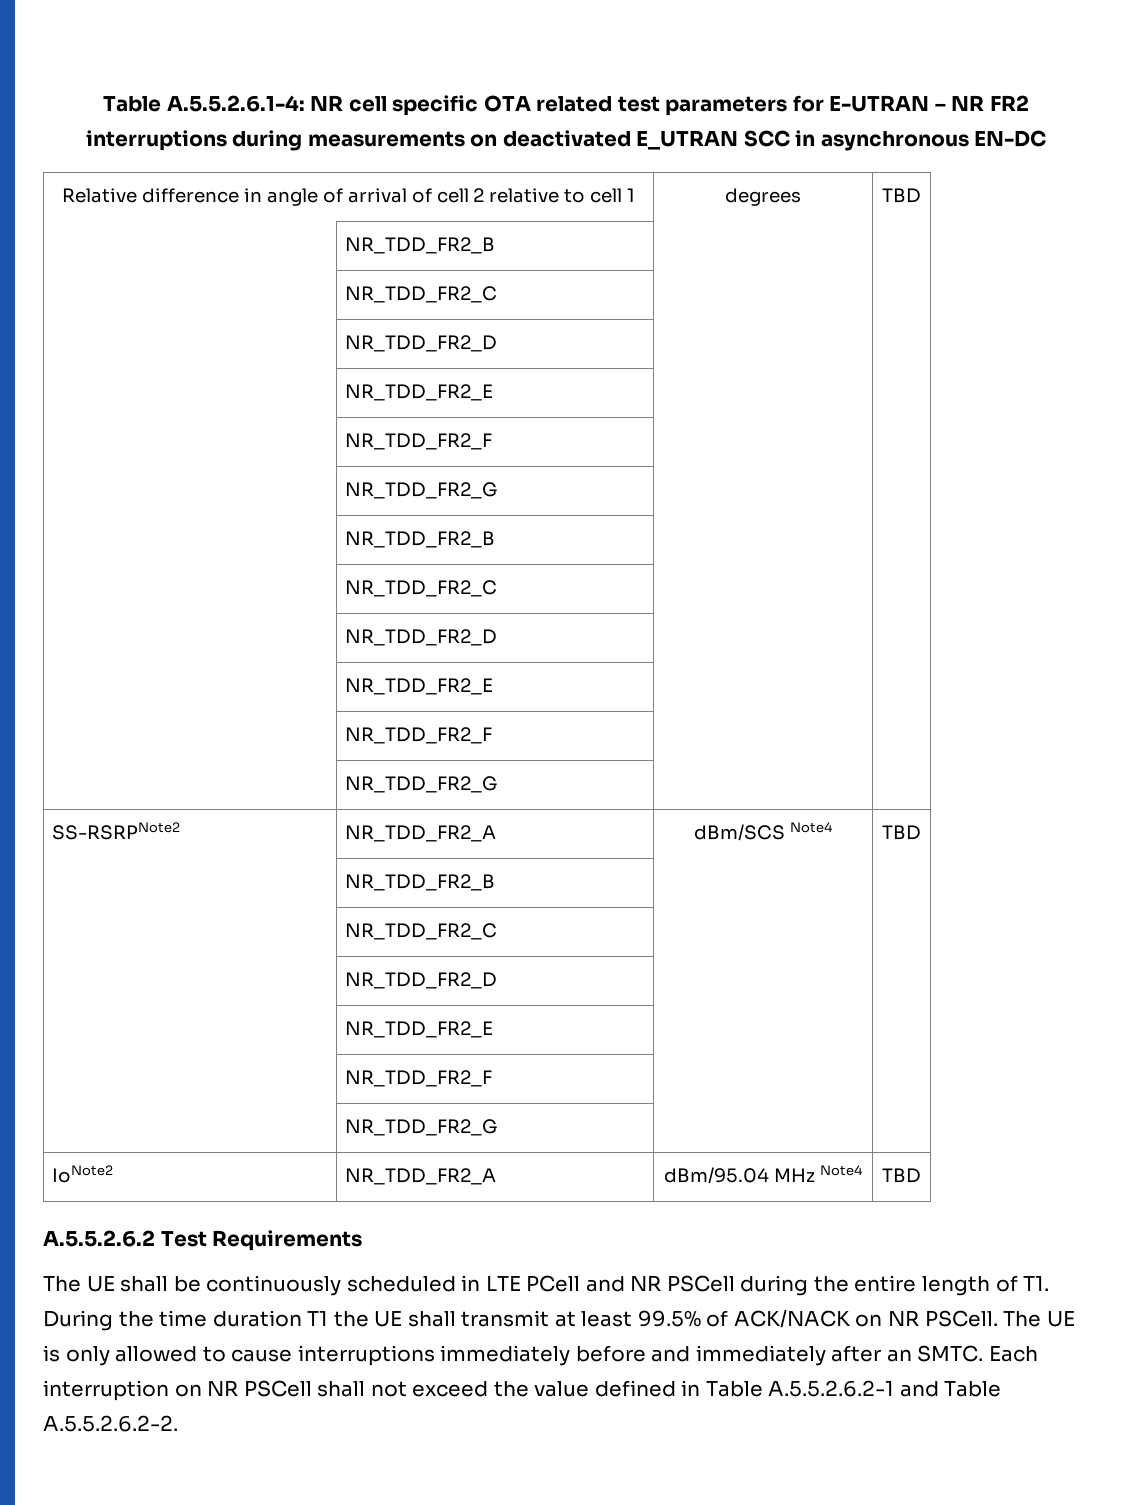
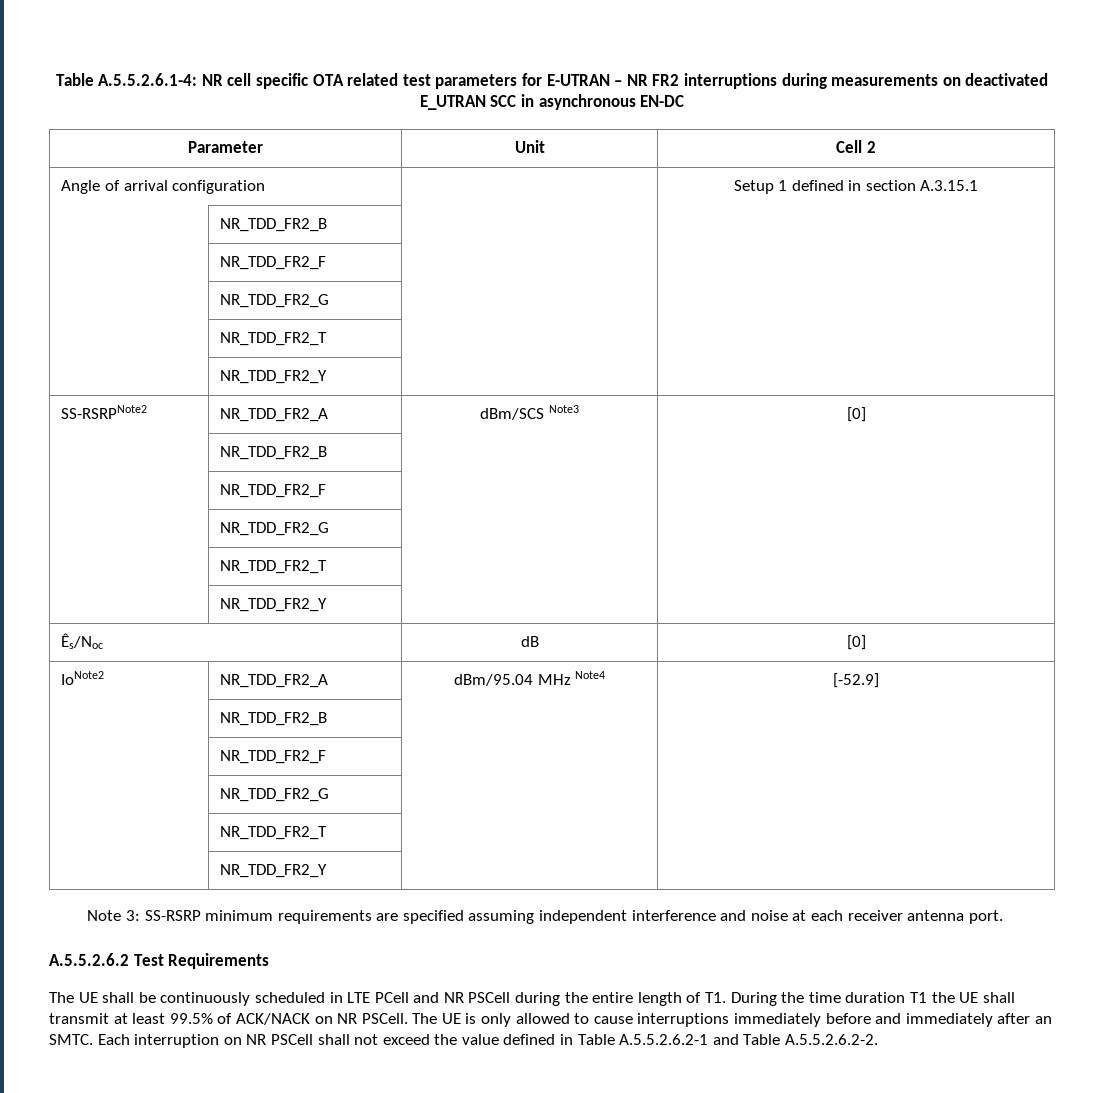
[61,188,636,206] [725,188,801,206] [882,188,921,203] [344,237,495,254] [344,286,497,303] [344,335,497,352] [344,384,493,401] [344,433,492,450] [344,482,497,499] [344,531,495,548] [344,580,497,597] [344,629,497,646] [344,678,493,695] [344,727,492,744] [344,776,497,793] [51,822,180,840] [344,825,496,842] [694,822,832,841] [882,825,921,840] [344,874,495,891] [344,923,497,940] [344,972,497,989] [344,1021,493,1038] [344,1070,492,1087] [344,1119,497,1136] [51,1165,113,1183] [344,1168,496,1185] [664,1165,862,1184] [882,1168,921,1183] Relative difference in angle of arrival of cell 2 relative to cell 1 | degrees | TBD // | NR_TDD_FR2_B | | // | NR_TDD_FR2_C | | // | NR_TDD_FR2_D | | // | NR_TDD_FR2_E | | // | NR_TDD_FR2_F | | // | NR_TDD_FR2_G | | // | NR_TDD_FR2_B | | // | NR_TDD_FR2_C | | // | NR_TDD_FR2_D | | // | NR_TDD_FR2_E | | // | NR_TDD_FR2_F | | // | NR_TDD_FR2_G | | // SS-RSRPNote2 | NR_TDD_FR2_A | dBm/SCS Note4 | TBD // | NR_TDD_FR2_B | | // | NR_TDD_FR2_C | | // | NR_TDD_FR2_D | | // | NR_TDD_FR2_E | | // | NR_TDD_FR2_F | | // | NR_TDD_FR2_G | | // IoNote2 | NR_TDD_FR2_A | dBm/95.04 MHz Note4 | TBD -> [188,141,263,153] [514,140,545,153] [836,140,876,153] [61,180,266,194] [733,180,979,194] [220,218,328,232] [220,256,327,270] [220,294,330,308] [220,332,328,346] [220,370,328,384] [61,405,148,419] [220,408,329,422] [480,405,579,420] [846,407,866,422] [220,446,328,460] [220,484,327,498] [220,522,330,536] [220,560,328,574] [220,598,328,612] [61,633,104,649] [520,636,539,647] [846,635,866,650] [61,671,105,685] [220,674,329,688] [453,671,606,686] [833,673,879,688] [220,712,328,726] [220,750,327,764] [220,788,330,802] [220,826,328,840] [220,864,328,878] [87,910,1003,924] Parameter | Unit | Cell 2 // Angle of arrival configuration | | Setup 1 defined in section A.3.15.1 // | NR_TDD_FR2_B | | // | NR_TDD_FR2_F | | // | NR_TDD_FR2_G | | // | NR_TDD_FR2_T | | // | NR_TDD_FR2_Y | | // SS-RSRPNote2 | NR_TDD_FR2_A | dBm/SCS Note3 | [0] // | NR_TDD_FR2_B | | // | NR_TDD_FR2_F | | // | NR_TDD_FR2_G | | // | NR_TDD_FR2_T | | // | NR_TDD_FR2_Y | | // Ês/Noc | dB | [0] // IoNote2 | NR_TDD_FR2_A | dBm/95.04 MHz Note4 | [-52.9] // | NR_TDD_FR2_B | | // | NR_TDD_FR2_F | | // | NR_TDD_FR2_G | | // | NR_TDD_FR2_T | | // | NR_TDD_FR2_Y | | // Note 3: SS-RSRP minimum requirements are specified assuming independent interference and noise at each receiver antenna port.

